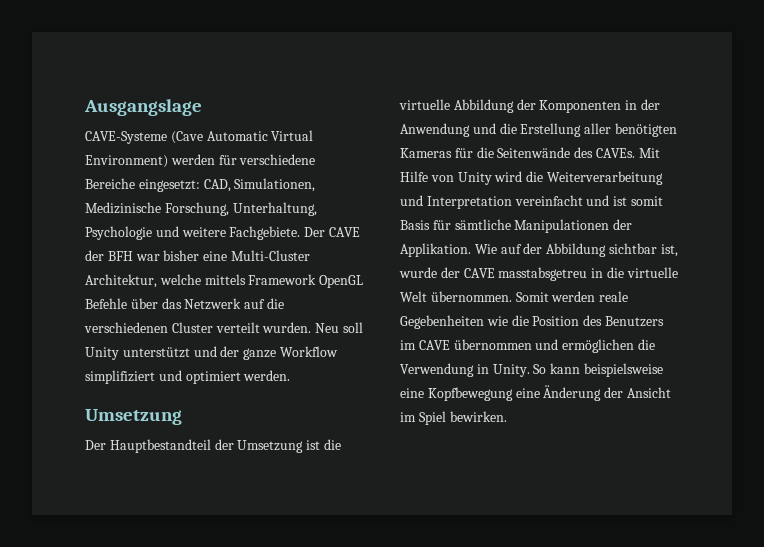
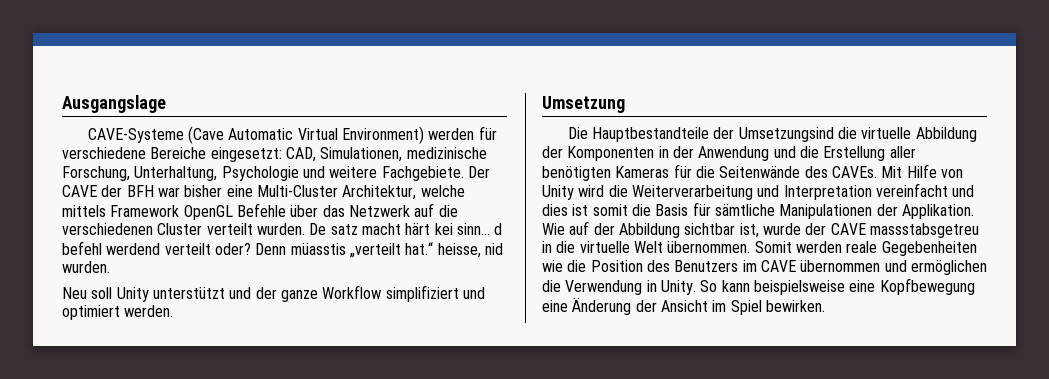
[85,202,161,214] Medizinische -> [406,147,487,159] medizinische
(312, 327) none -> [309,223,503,235] [62,241,503,258] [62,261,110,273] De satz macht härt kei sinn… d befehl werdend verteilt oder? Denn müasstis „verteilt hat.“ heisse, nid wurden. //
[85,439,321,453] Der Hauptbestandteil der Umsetzung ist -> [567,127,834,142] Die Hauptbestandteile der Umsetzungsind
(610, 200) none -> [542,204,568,216] dies
(663, 201) none -> [631,204,651,216] die
[498,267,588,281] masstabsgetreu -> [869,223,979,238] massstabsgetreu

